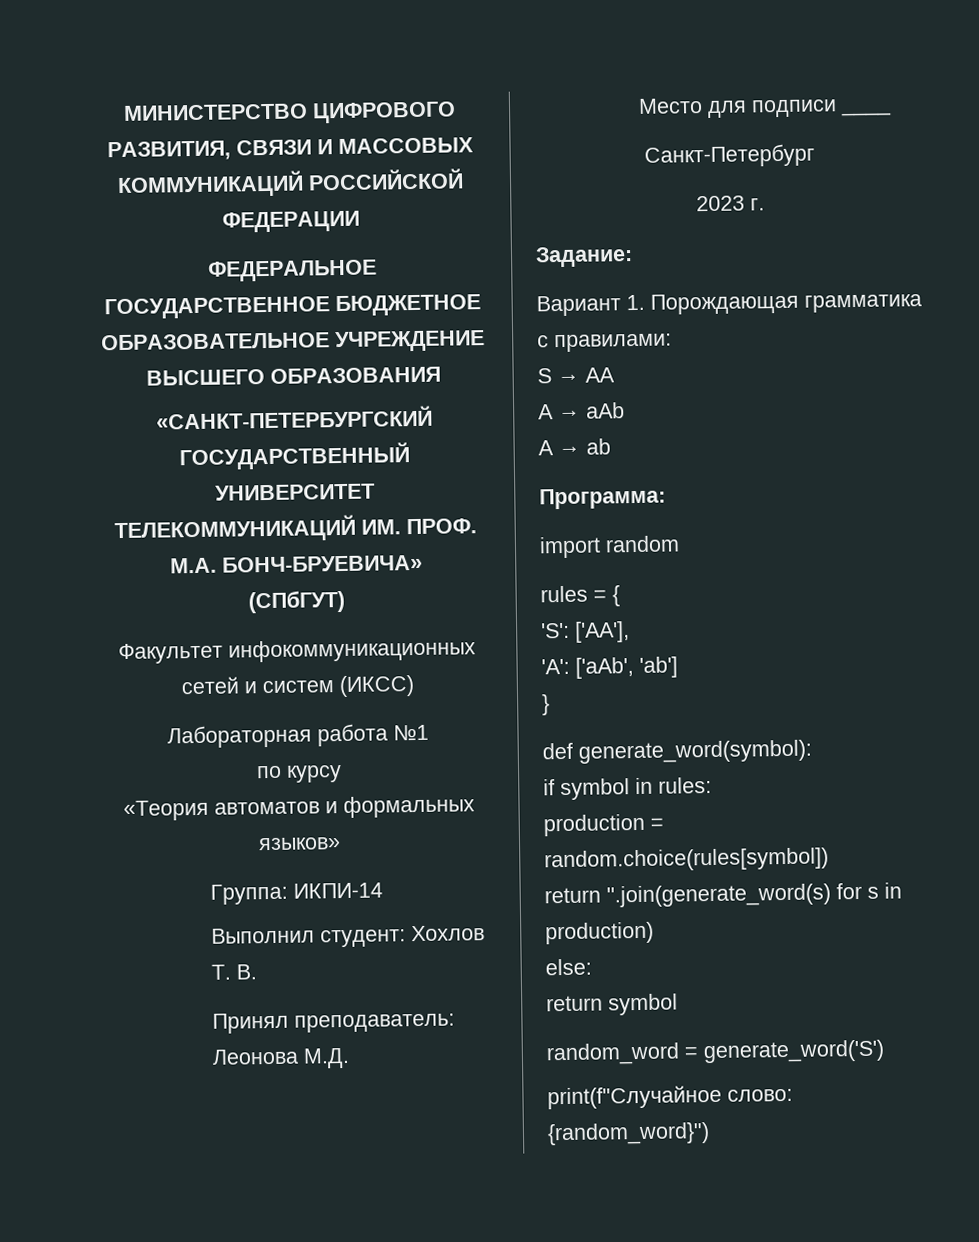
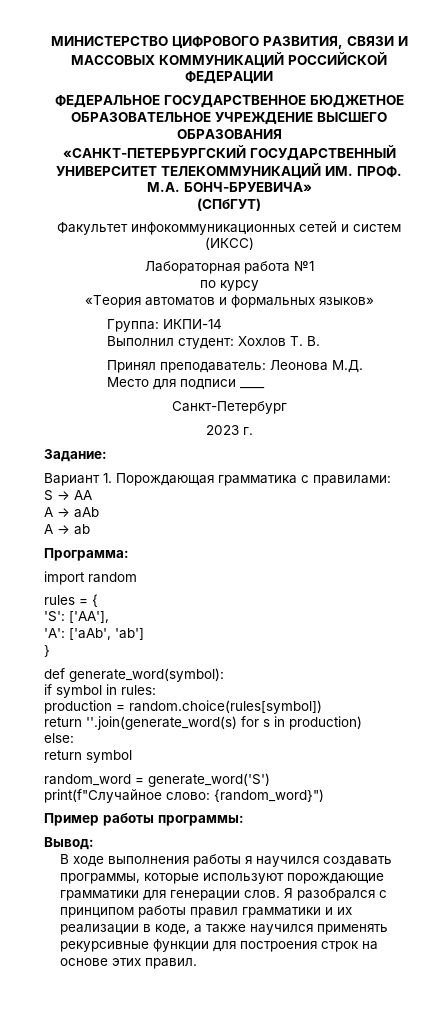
(710, 1134) none -> [44,813,244,826] [44,837,94,850] [59,854,392,867] [59,873,384,884] [59,888,387,901] [59,905,352,918] [59,924,388,935] [59,939,378,952] [59,958,197,969] // Пример работы программы: // Вывод: // В ходе выполнения работы я научился создавать программы, которые используют порождающие грамматики для генерации слов. Я разобрался с принципом работы правил грамматики и их реализации в коде, а также научился применять рекурсивные функции для построения строк на основе этих правил.

